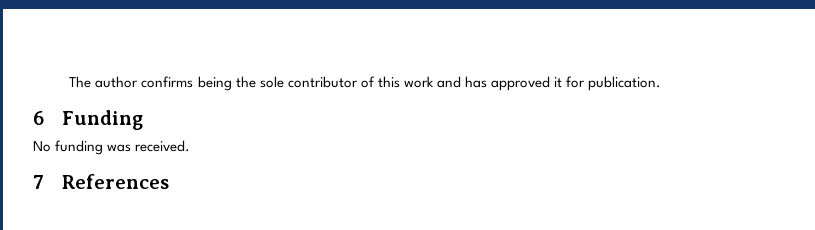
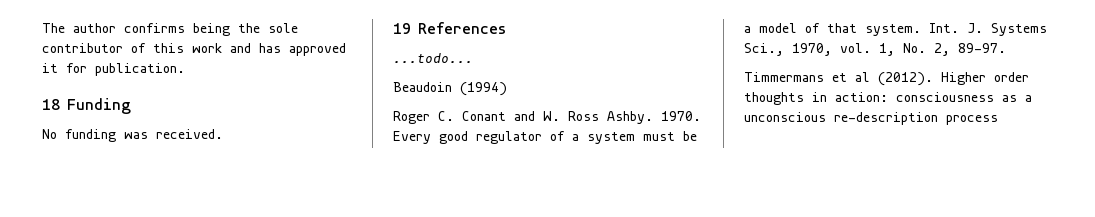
[33,111,44,125] 6 -> [42,99,60,110] 18
[33,175,44,189] 7 -> [393,23,411,34] 19
(169, 181) none -> [393,53,473,63] [393,82,507,96] [393,111,701,124] [393,131,697,144] [744,23,1047,36] [744,43,1006,56] [744,72,1029,86] [744,92,1032,105] [744,112,998,125] // ...todo... // Beaudoin (1994) // Roger C. Conant and W. Ross Ashby. 1970. Every good regulator of a system must be a model of that system. Int. J. Systems Sci., 1970, vol. 1, No. 2, 89-97. // Timmermans et al (2012). Higher order thoughts in action: consciousness as a unconscious re-description process

